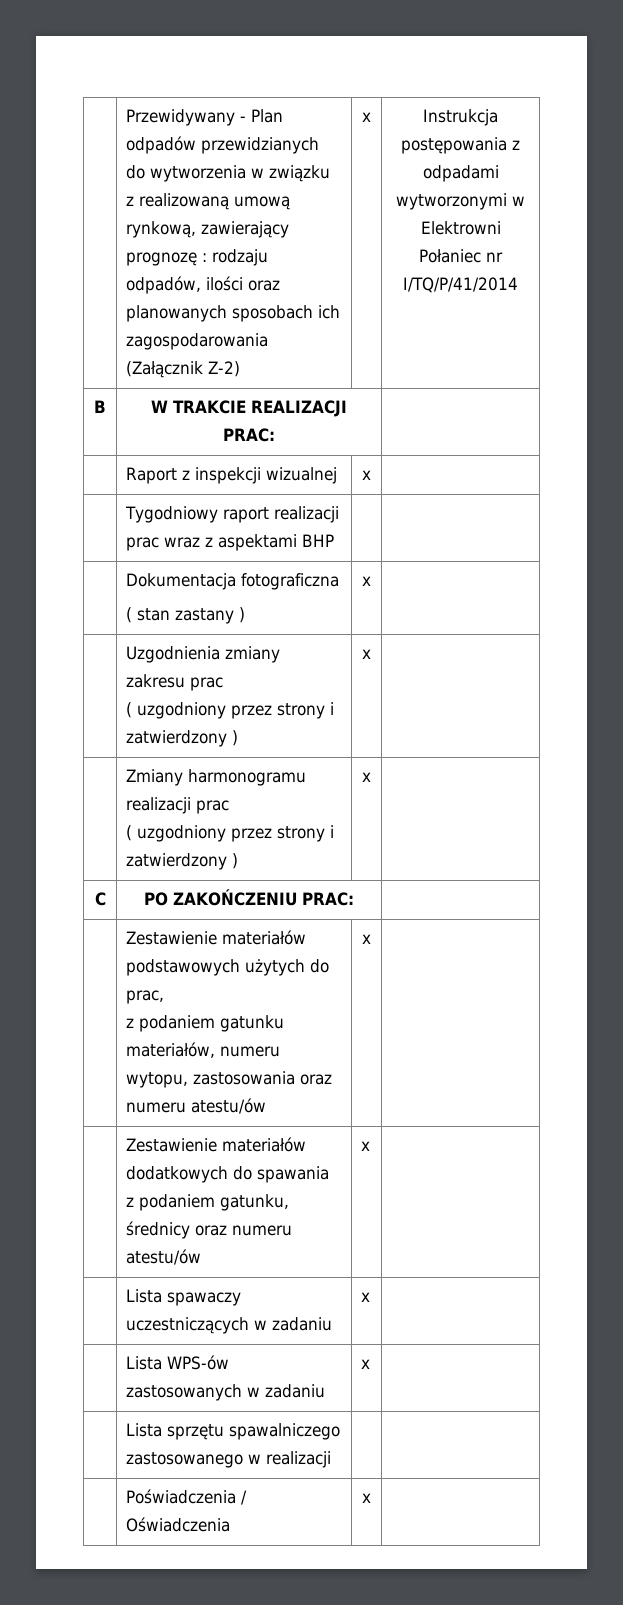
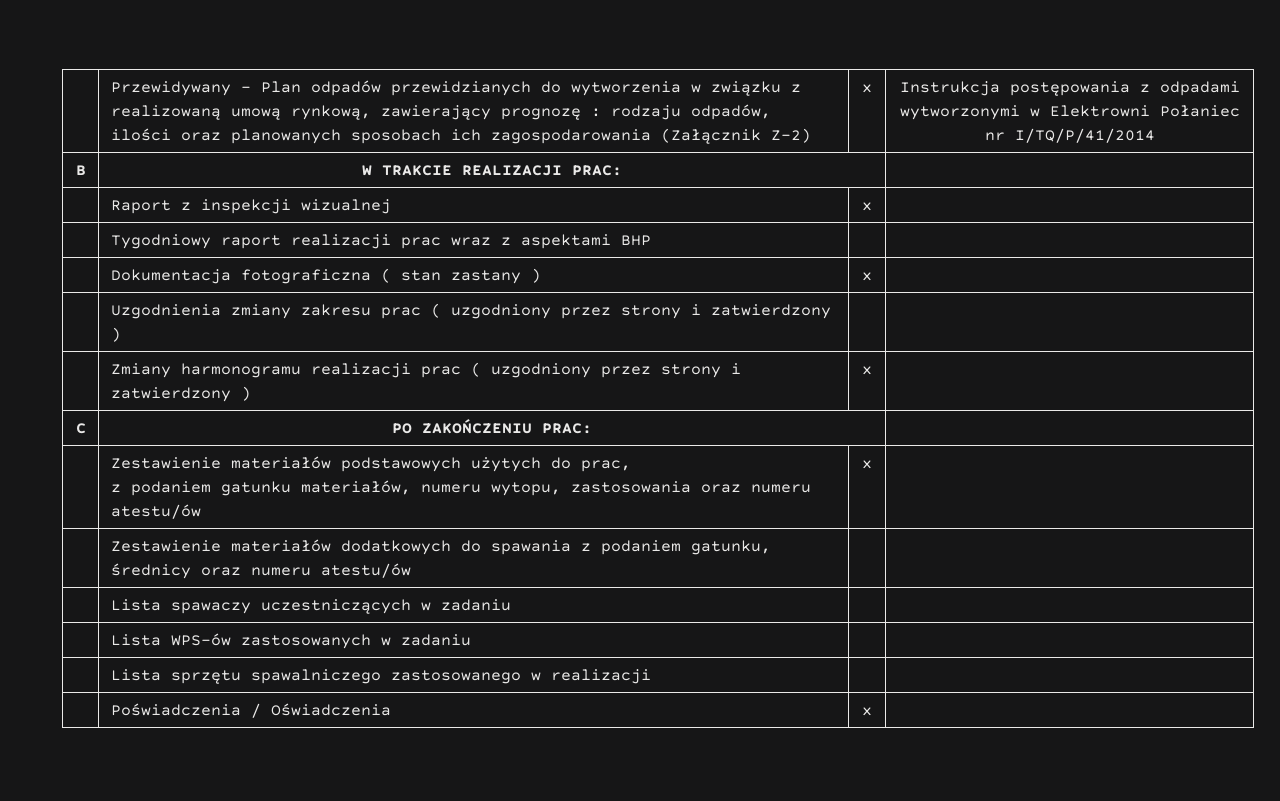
(340, 581) // -> (371, 276) none
[126,702,335,719] [126,730,239,747] [362,649,371,659] // ( uzgodniony przez strony i zatwierdzony ) | x -> [430,303,831,319] [110,327,121,342] ( uzgodniony przez strony i zatwierdzony ) |
(230, 807) // -> (461, 372) none
[361,1141,371,1151] x -> (411, 570) none
[361,1292,371,1302] x -> (511, 605) none
[361,1359,371,1369] x -> (471, 640) none

